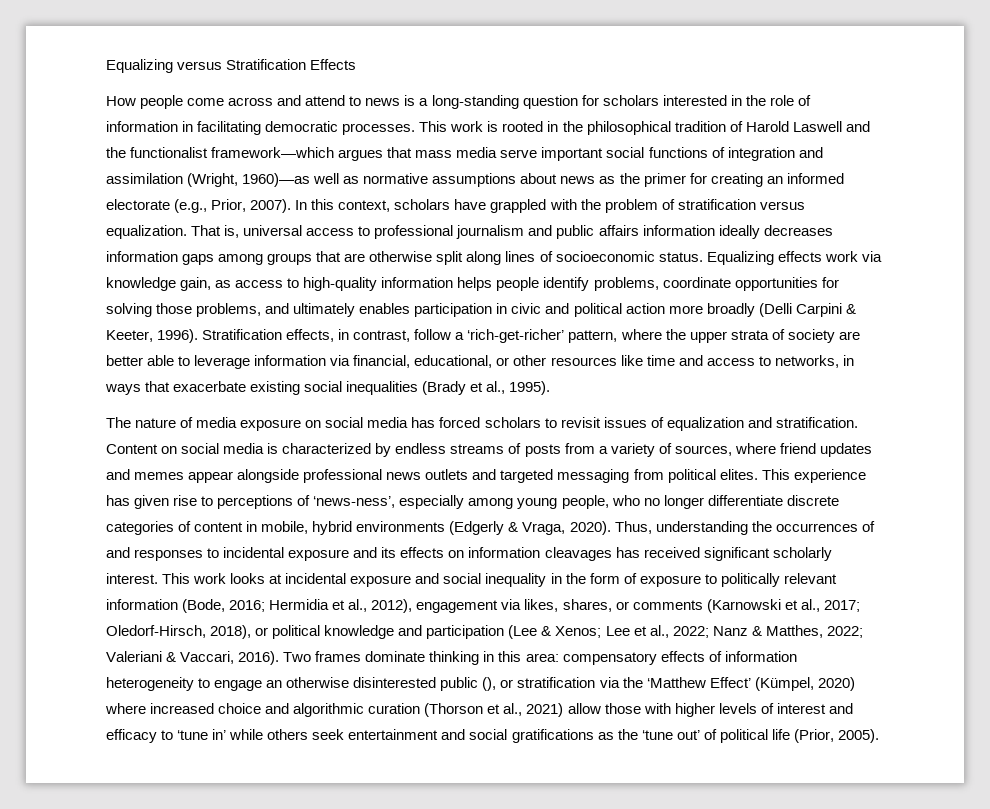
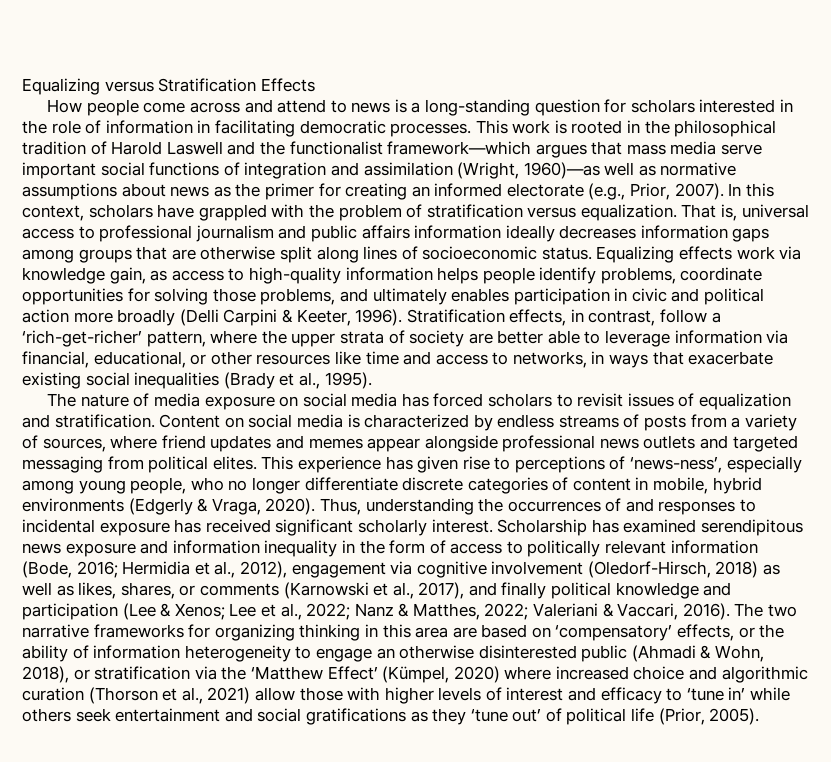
[353,547,612,561] and its effects on information cleavages -> (170, 529) none
[162,573,482,587] This work looks at incidental exposure and social -> [497,519,803,536] [22,540,260,557] Scholarship has examined serendipitous news exposure and information
[639,575,701,587] exposure -> [450,543,503,554] access
(522, 604) none -> [416,561,781,578] [22,582,74,596] cognitive involvement (Oledorf-Hirsch, 2018) as well as
[823,600,860,612] [106,625,269,639] 2017; Oledorf-Hirsch, 2018), or -> [418,582,547,599] 2017), and finally
[283,651,705,665] Two frames dominate thinking in this area: compensatory effects -> [734,603,798,617] [22,624,785,641] [22,645,68,662] The two narrative frameworks for organizing thinking in this area are based on ‘compensatory’ effects, or the ability
[482,677,497,691] (), -> [631,645,765,662] [22,666,69,683] (Ahmadi & Wohn, 2018),
[617,729,638,740] the -> [432,708,467,725] they

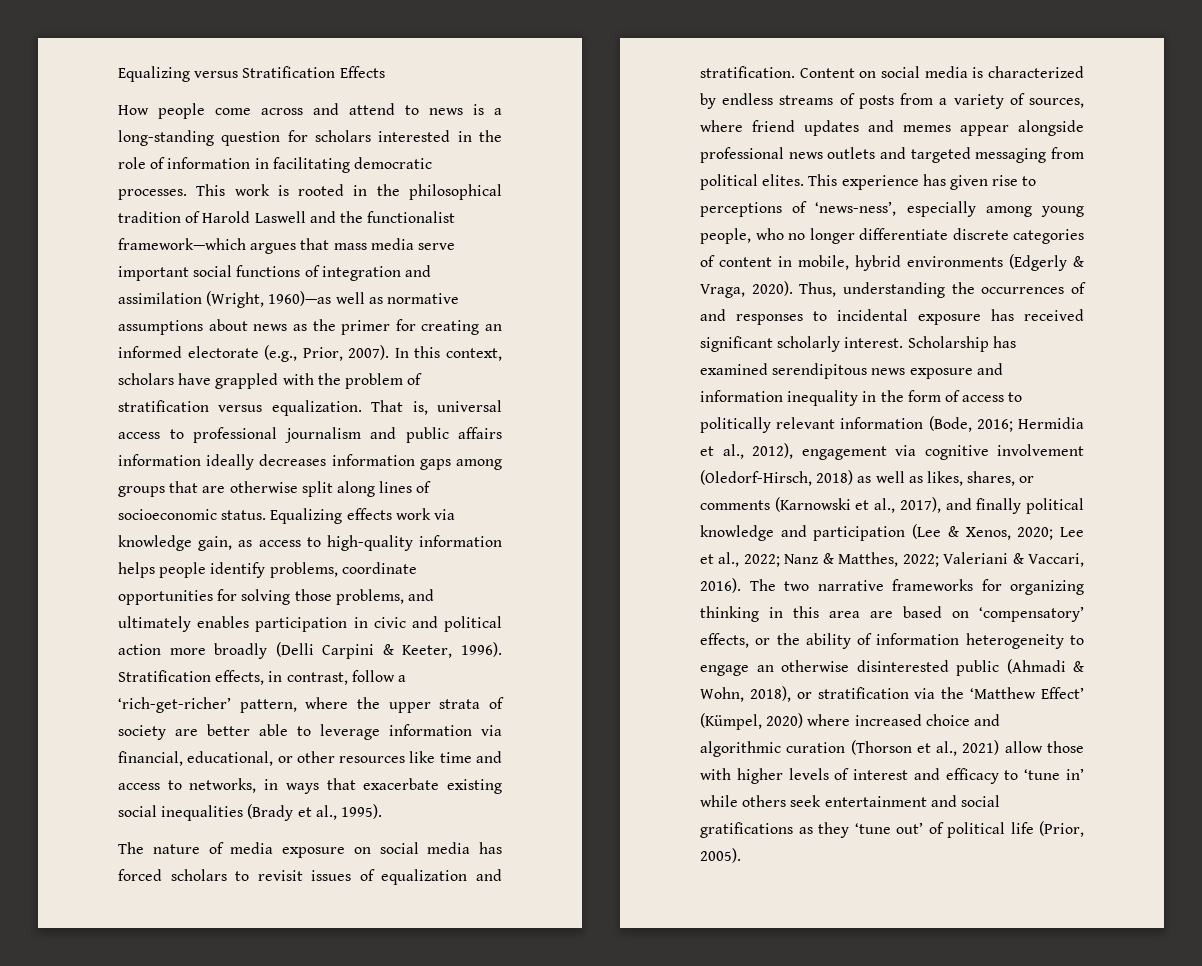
[174,603,225,620] Xenos; -> [965,527,1054,540] Xenos, 2020;

